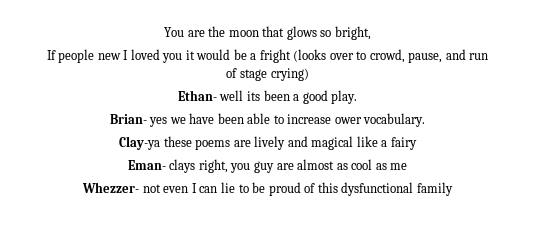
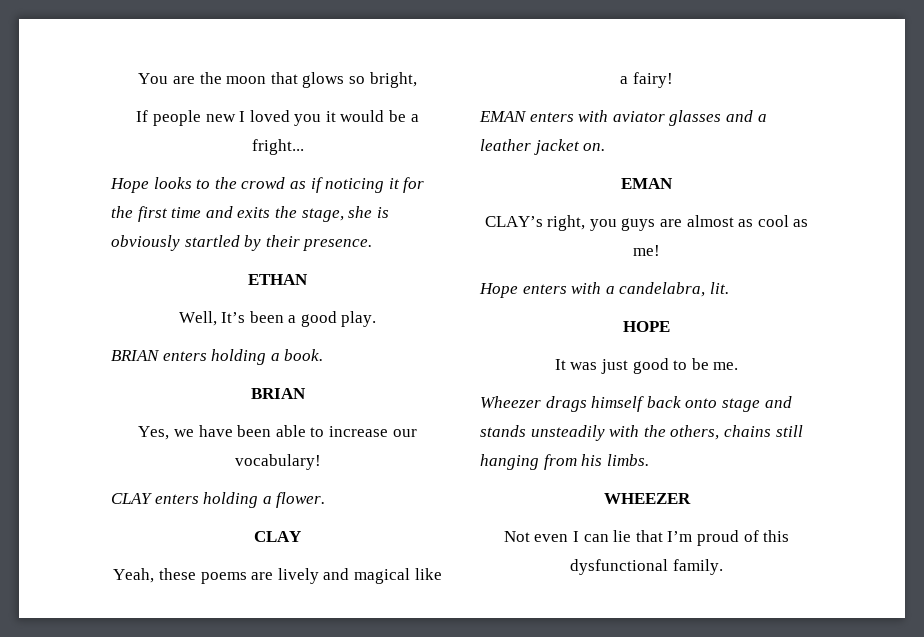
[259,49,489,63] [226,68,309,81] [177,90,358,104] [109,114,168,127] fright (looks over to crowd, pause, and run of stage crying) // Ethan- well its been a good play. // Brian- yes -> [251,139,304,155] [110,177,425,193] [111,206,389,222] [111,235,373,251] [248,274,308,285] [178,311,377,327] [111,349,324,365] [250,388,306,399] [138,426,170,440] fright... // Hope looks to the crowd as if noticing it for the first time and exits the stage, she is obviously startled by their presence. // ETHAN // Well, It’s been a good play. // BRIAN enters holding a book. // BRIAN // Yes,
[334,113,426,127] [119,136,161,150] ower vocabulary. // Clay-ya -> [392,429,417,437] [234,454,321,470] [111,492,326,508] [254,531,301,542] [113,568,155,583] our vocabulary! // CLAY enters holding a flower. // CLAY // Yeah,
[390,137,417,150] [127,159,196,173] fairy // Eman- clays -> [632,72,673,88] [479,110,767,126] [480,139,606,155] [621,178,673,189] [484,216,543,227] fairy! // EMAN enters with aviator glasses and a leather jacket on. // EMAN // CLAY’s
[253,161,274,173] guy -> [621,218,656,231] guys
[390,163,408,170] [82,182,161,193] me // Whezzer- not -> [633,245,660,256] [479,282,729,298] [623,321,670,332] [554,358,739,374] [480,396,792,412] [480,425,803,441] [480,454,649,470] [603,493,691,504] [503,531,530,542] me! // Hope enters with a candelabra, lit. // HOPE // It was just good to be me. // Wheezer drags himself back onto stage and stands unsteadily with the others, chains still hanging from his limbs. // WHEEZER // Not
[238,182,266,193] to be -> [635,530,693,542] that I’m
[416,182,453,196] family -> [672,559,723,575] family.

